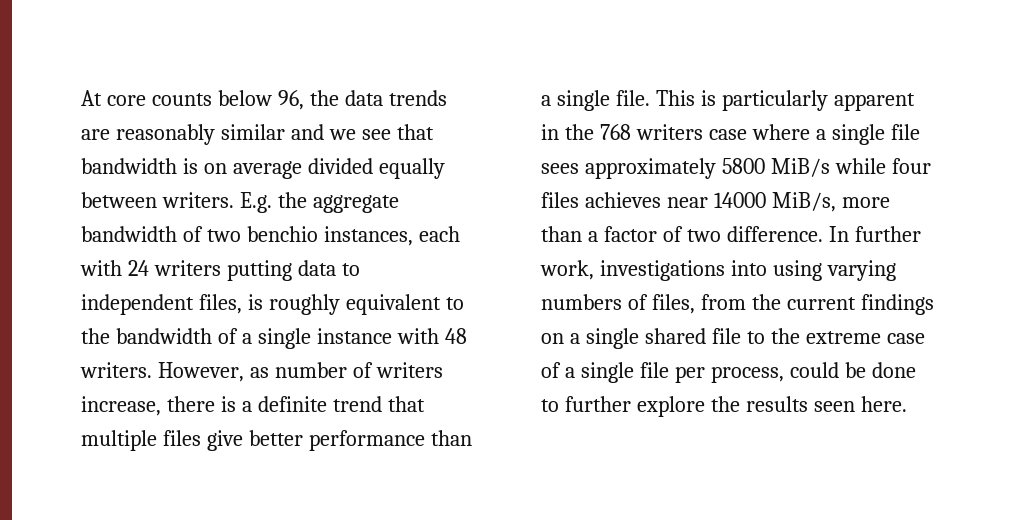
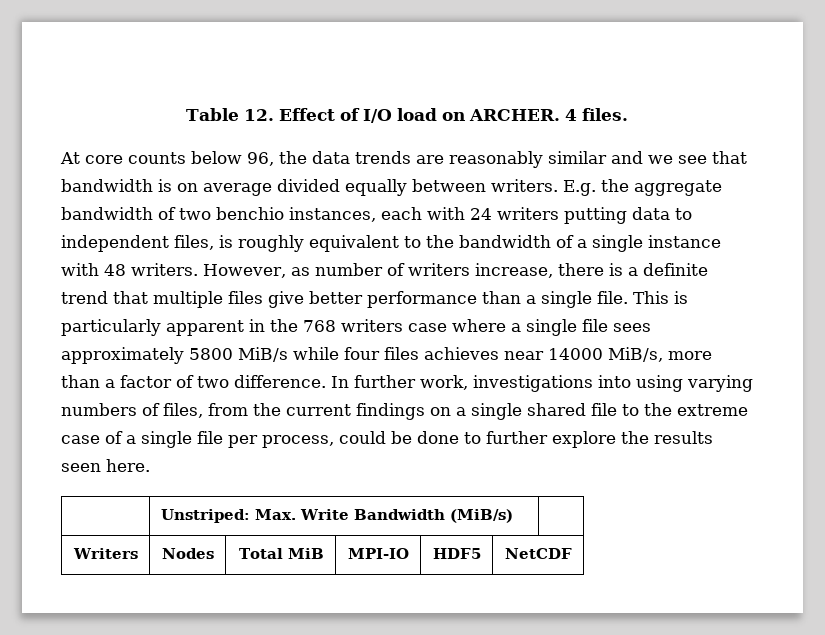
(81, 98) none -> [186,108,628,123] Table 12. Effect of I/O load on ARCHER. 4 files. //
(907, 404) none -> [160,509,513,523] [73,548,139,559] [162,548,215,559] [239,548,325,559] [348,548,410,559] [433,548,482,559] [505,548,573,559] // | Unstriped: Max. Write Bandwidth (MiB/s) | // Writers | Nodes | Total MiB | MPI-IO | HDF5 | NetCDF

